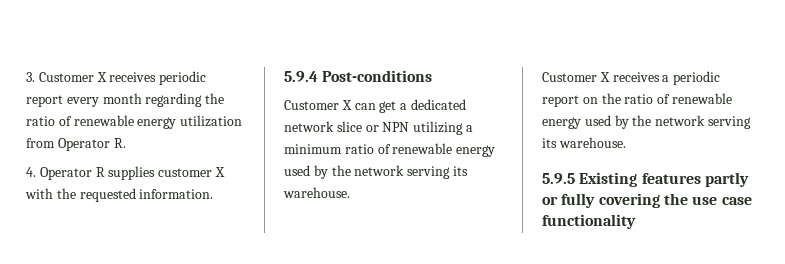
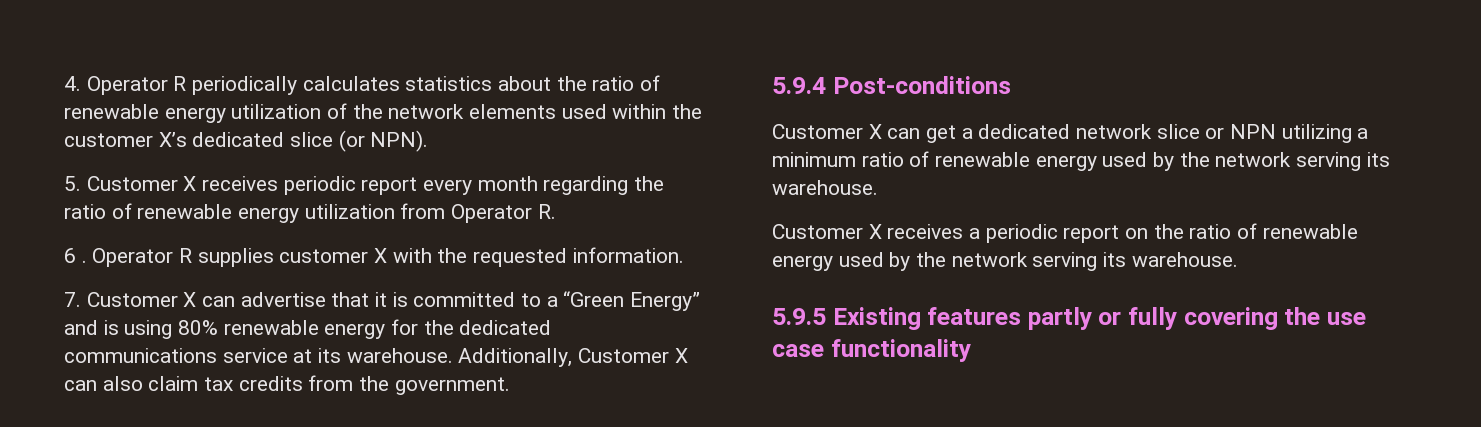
[26,72,35,82] 3. -> [64,75,661,95] [64,103,703,123] [64,130,429,152] [64,176,81,191] 4. Operator R periodically calculates statistics about the ratio of renewable energy utilization of the network elements used within the customer X’s dedicated slice (or NPN). // 5.
[26,167,36,177] 4. -> [64,248,87,263] 6 .
(214, 194) none -> [64,291,701,311] [64,319,552,339] [64,348,688,367] [64,375,510,395] // 7. Customer X can advertise that it is committed to a “Green Energy” and is using 80% renewable energy for the dedicated communications service at its warehouse. Additionally, Customer X can also claim tax credits from the government.

